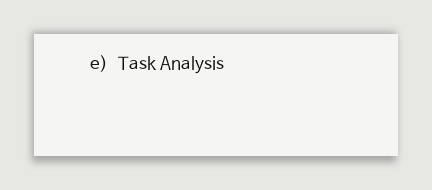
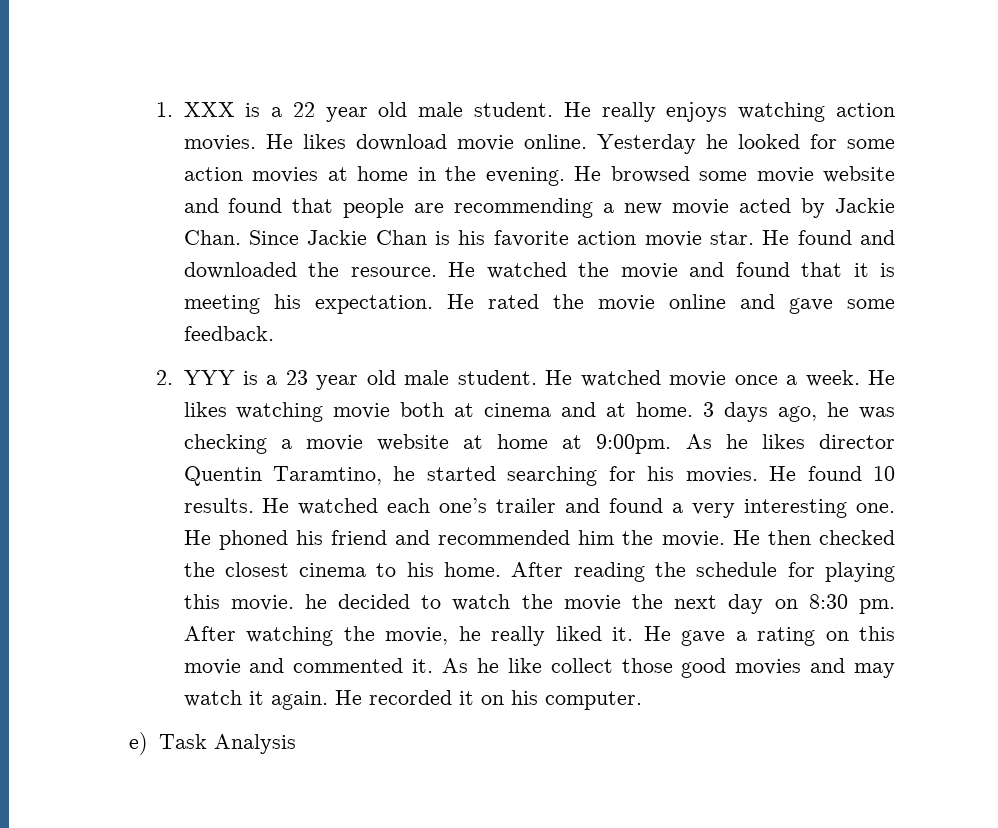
(89, 63) none -> [155,102,896,122] [183,134,895,154] [183,166,895,186] [183,198,895,218] [183,230,895,247] [183,262,895,279] [183,294,896,314] [183,326,274,341] [155,370,895,390] [183,402,895,422] [183,434,895,454] [183,466,896,486] [183,498,896,518] [183,530,895,550] [183,562,896,582] [183,594,896,614] [183,626,895,646] [183,658,895,678] [183,690,642,710] 1. XXX is a 22 year old male student. He really enjoys watching action movies. He likes download movie online. Yesterday he looked for some action movies at home in the evening. He browsed some movie website and found that people are recommending a new movie acted by Jackie Chan. Since Jackie Chan is his favorite action movie star. He found and downloaded the resource. He watched the movie and found that it is meeting his expectation. He rated the movie online and gave some feedback. // 2. YYY is a 23 year old male student. He watched movie once a week. He likes watching movie both at cinema and at home. 3 days ago, he was checking a movie website at home at 9:00pm. As he likes director Quentin Taramtino, he started searching for his movies. He found 10 results. He watched each one’s trailer and found a very interesting one. He phoned his friend and recommended him the movie. He then checked the closest cinema to his home. After reading the schedule for playing this movie. he decided to watch the movie the next day on 8:30 pm. After watching the movie, he really liked it. He gave a rating on this movie and commented it. As he like collect those good movies and may watch it again. He recorded it on his computer. //

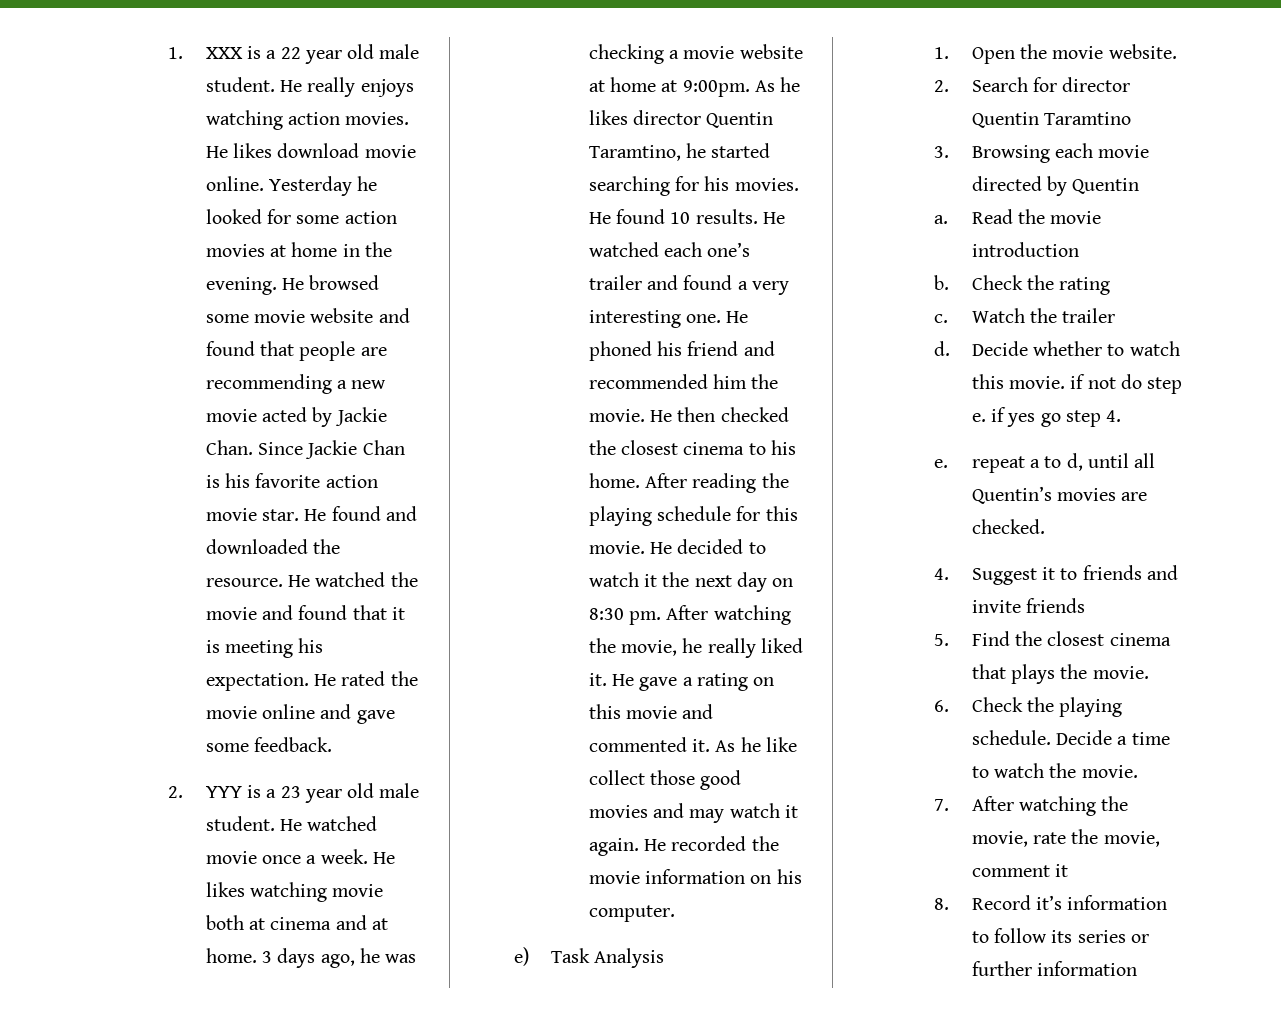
(687, 569) none -> [588,506,652,526] playing
[825,562,896,582] [183,594,327,611] playing this movie. he -> [765,506,798,521] [588,541,673,554] this movie. He
[521,594,621,611] the movie -> [644,574,658,587] it
[458,691,474,705] it -> [751,836,779,851] [588,869,746,884] the movie information
(297, 744) none -> [934,44,1177,64] [934,77,1131,92] [971,112,1132,128] [934,143,1150,163] [971,176,1140,196] [934,209,1102,224] [971,242,1079,257] [934,275,1111,295] [934,308,1116,323] [934,341,1180,356] [971,374,1183,394] [971,407,1122,427] [934,453,1156,473] [971,486,1148,504] [971,519,1045,534] [934,565,1178,585] [971,598,1086,613] [934,631,1171,646] [971,664,1149,684] [934,697,1123,717] [971,730,1170,745] [971,763,1138,778] [934,796,1129,816] [971,829,1160,847] [971,864,1069,877] [934,895,1168,910] [971,928,1149,943] [971,961,1138,976] // 1. Open the movie website. // 2. Search for director Quentin Taramtino // 3. Browsing each movie directed by Quentin // a. Read the movie introduction // b. Check the rating // c. Watch the trailer // d. Decide whether to watch this movie. if not do step e. if yes go step 4. // e. repeat a to d, until all Quentin’s movies are checked. // 4. Suggest it to friends and invite friends // 5. Find the closest cinema that plays the movie. // 6. Check the playing schedule. Decide a time to watch the movie. // 7. After watching the movie, rate the movie, comment it // 8. Record it’s information to follow its series or further information

